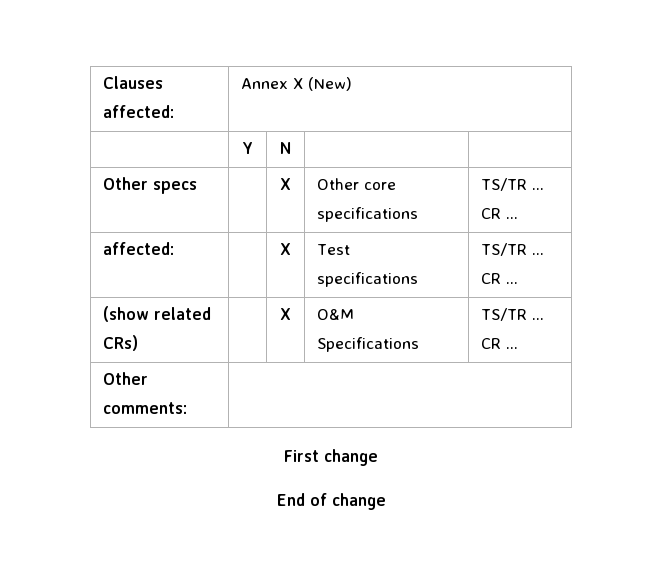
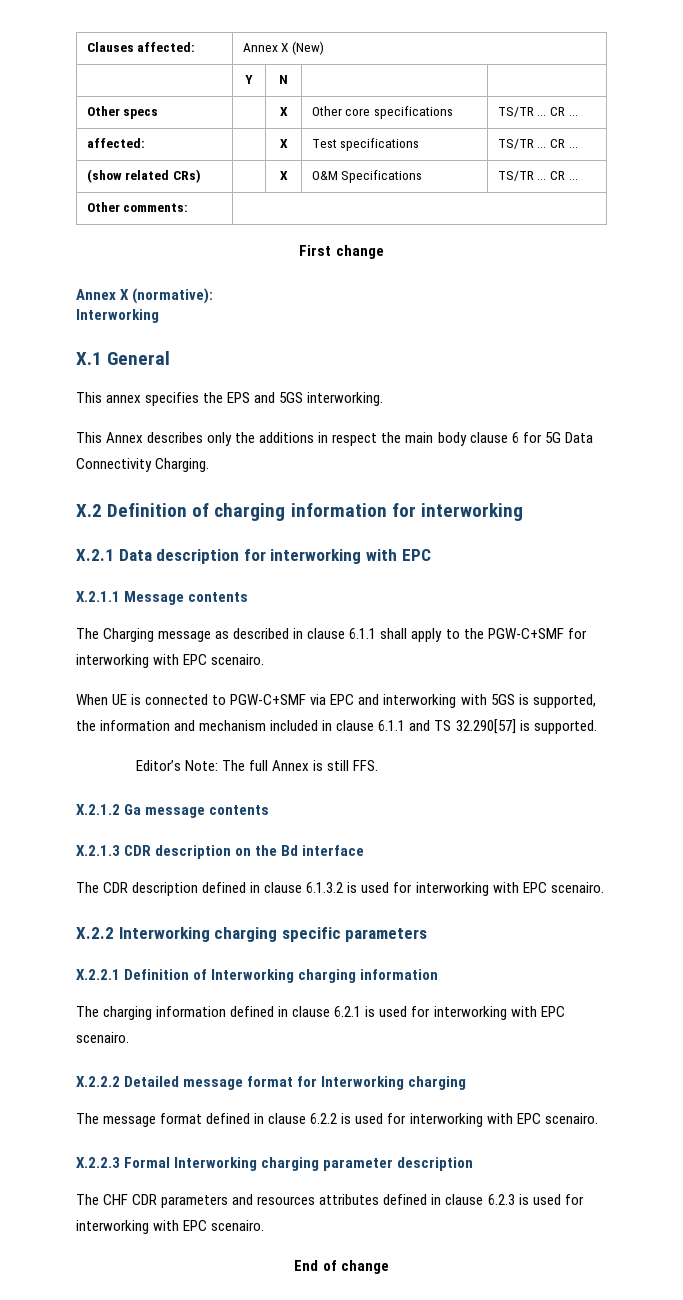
(378, 457) none -> [76,288,214,304] [76,309,159,323] [76,351,171,365] [76,392,384,406] [76,432,593,446] [76,458,210,472] [76,503,523,521] [76,549,431,564] [76,591,249,605] [76,628,587,642] [76,654,265,668] [76,694,596,708] [76,719,597,734] [135,760,378,771] [76,804,270,818] [76,845,365,859] [76,882,604,896] [76,927,428,942] [76,969,439,983] [76,1006,565,1020] [76,1032,129,1043] [76,1076,467,1090] [76,1113,598,1127] [76,1157,474,1171] [76,1194,584,1208] [76,1220,265,1234] // Annex X (normative): // Interworking // X.1 General // This annex specifies the EPS and 5GS interworking. // This Annex describes only the additions in respect the main body clause 6 for 5G Data Connectivity Charging. // X.2 Definition of charging information for interworking // X.2.1 Data description for interworking with EPC // X.2.1.1 Message contents // The Charging message as described in clause 6.1.1 shall apply to the PGW-C+SMF for interworking with EPC scenairo. // When UE is connected to PGW-C+SMF via EPC and interworking with 5GS is supported, the information and mechanism included in clause 6.1.1 and TS 32.290[57] is supported. // Editor’s Note: The full Annex is still FFS. // X.2.1.2 Ga message contents // X.2.1.3 CDR description on the Bd interface // The CDR description defined in clause 6.1.3.2 is used for interworking with EPC scenairo. // X.2.2 Interworking charging specific parameters // X.2.2.1 Definition of Interworking charging information // The charging information defined in clause 6.2.1 is used for interworking with EPC scenairo. // X.2.2.2 Detailed message format for Interworking charging // The message format defined in clause 6.2.2 is used for interworking with EPC scenairo. // X.2.2.3 Formal Interworking charging parameter description // The CHF CDR parameters and resources attributes defined in clause 6.2.3 is used for interworking with EPC scenairo.

